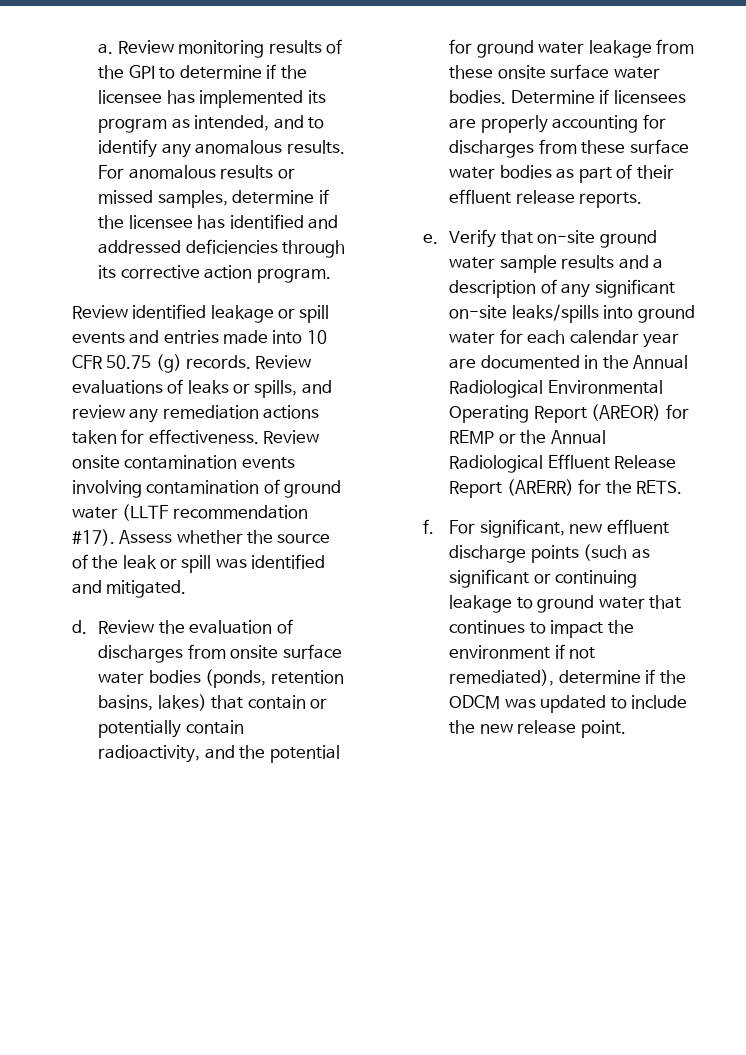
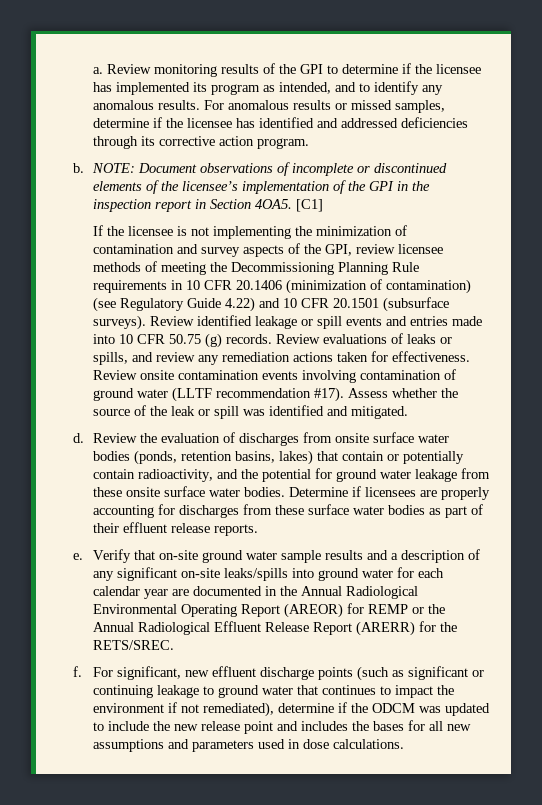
(331, 275) none -> [72,162,448,176] [93,180,431,194] [93,199,324,212] [93,225,408,239] [93,243,444,257] [93,261,420,275] [93,279,472,294] [93,297,450,312] [93,315,147,330] b. NOTE: Document observations of incomplete or discontinued elements of the licensee’s implementation of the GPI in the inspection report in Section 4OA5. [C1] // If the licensee is not implementing the minimization of contamination and survey aspects of the GPI, review licensee methods of meeting the Decommissioning Planning Rule requirements in 10 CFR 20.1406 (minimization of contamination) (see Regulatory Guide 4.22) and 10 CFR 20.1501 (subsurface surveys).
[636,480,683,494] RETS. -> [93,640,175,650] RETS/SREC.
[580,720,626,738] point. -> [244,720,472,734] [93,739,405,752] point and includes the bases for all new assumptions and parameters used in dose calculations.

